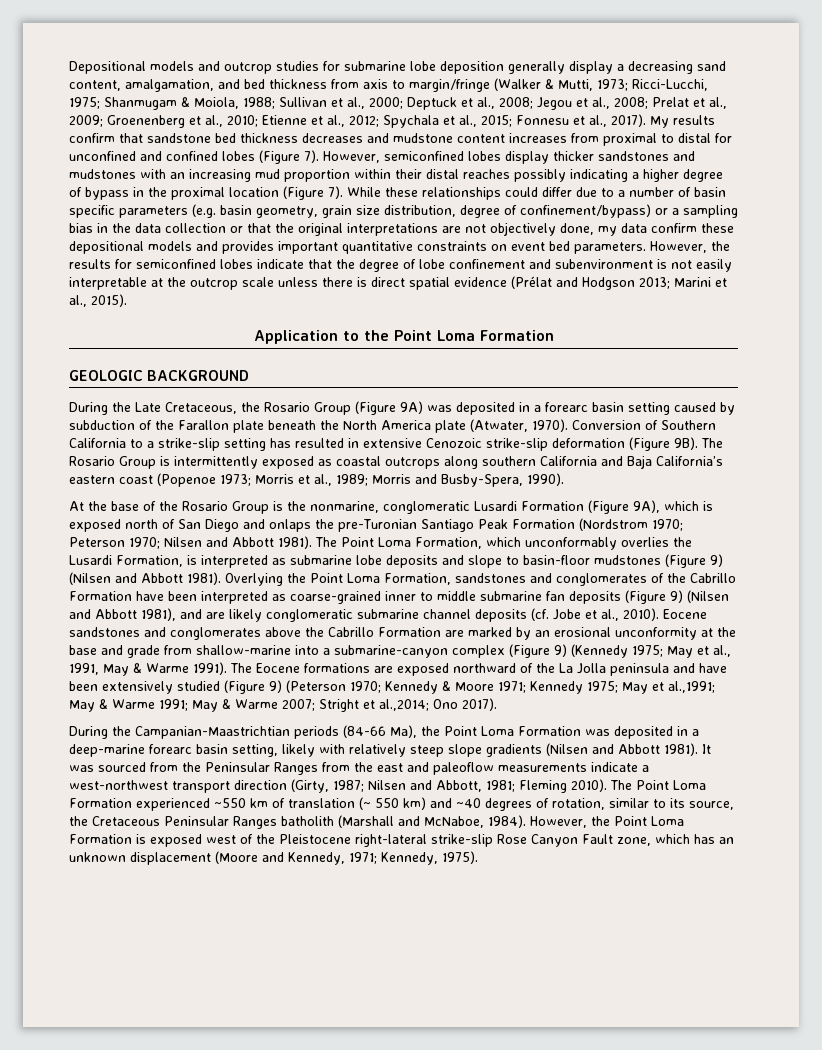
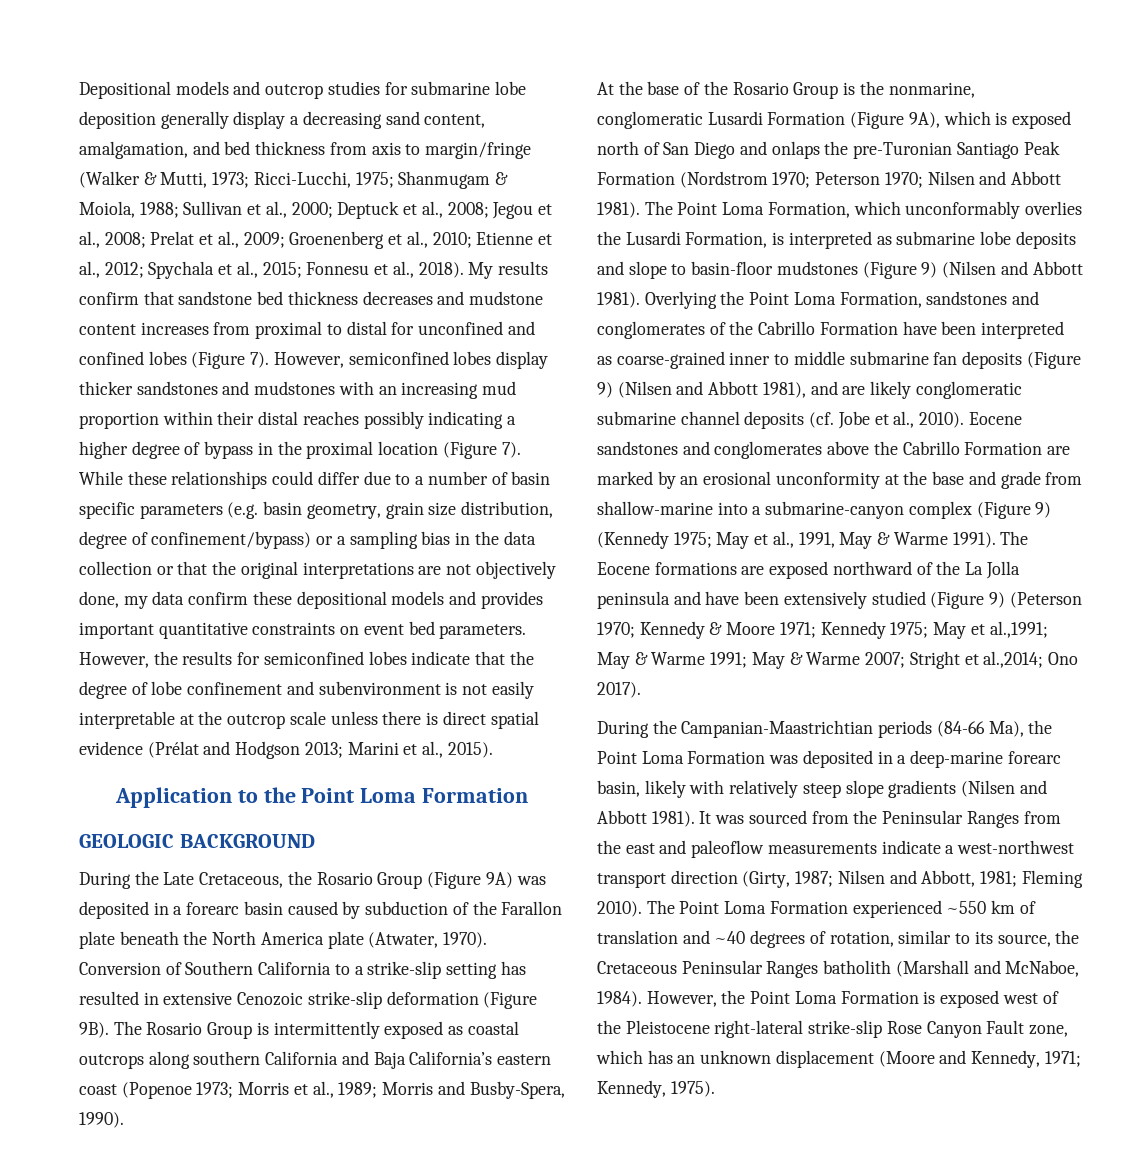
[611,114,646,127] 2017). -> [418,262,464,278] 2018).
[628,402,670,415] setting -> (283, 908) none
[196,744,278,757] basin setting, -> [597,780,640,797] basin,
[359,797,426,810] (~ 550 km) -> (678, 937) none

